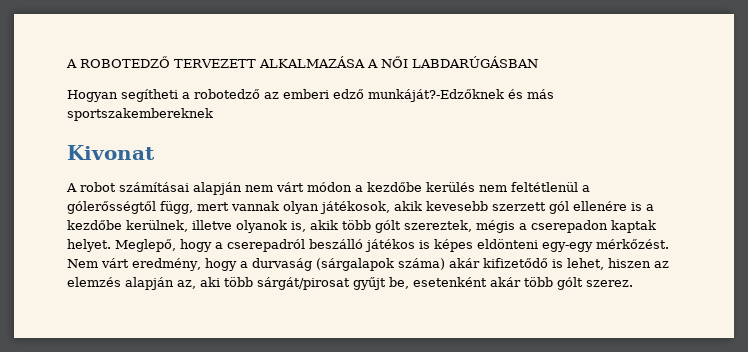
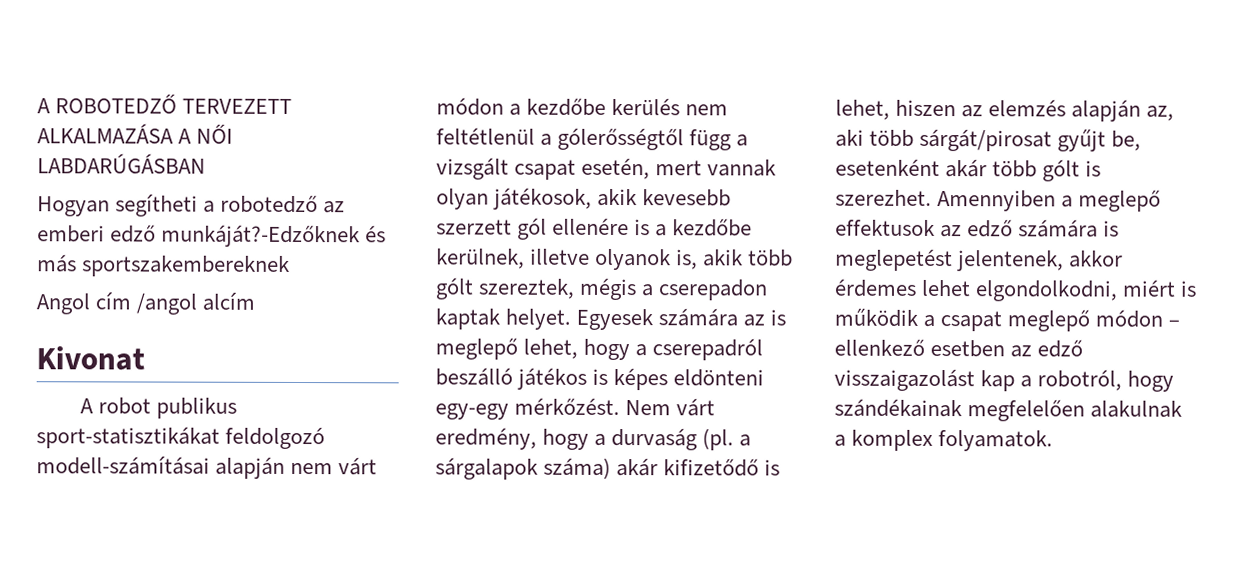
(213, 114) none -> [36,292,256,315] // Angol cím /angol alcím
[119,182,189,192] számításai -> [156,397,238,419] [36,426,326,450] [36,456,210,475] publikus sport-statisztikákat feldolgozó modell-számításai
[160,201,193,214] függ, -> [689,129,749,151] [436,157,651,180] függ a vizsgált csapat esetén,
[115,239,176,252] Meglepő, -> [576,308,787,331] [435,337,579,360] Egyesek számára az is meglepő lehet,
[315,258,394,271] (sárgalapok -> [702,428,752,451] [435,457,538,480] (pl. a sárgalapok
[586,280,633,287] szerez. -> [1085,160,1102,177] [835,189,1162,212] [835,219,1120,238] [835,248,1124,272] [834,278,1198,302] [834,308,1181,332] [834,338,1084,358] [834,368,1175,392] [834,398,1183,422] [834,429,1054,452] is szerezhet. Amennyiben a meglepő effektusok az edző számára is meglepetést jelentenek, akkor érdemes lehet elgondolkodni, miért is működik a csapat meglepő módon – ellenkező esetben az edző visszaigazolást kap a robotról, hogy szándékainak megfelelően alakulnak a komplex folyamatok.

